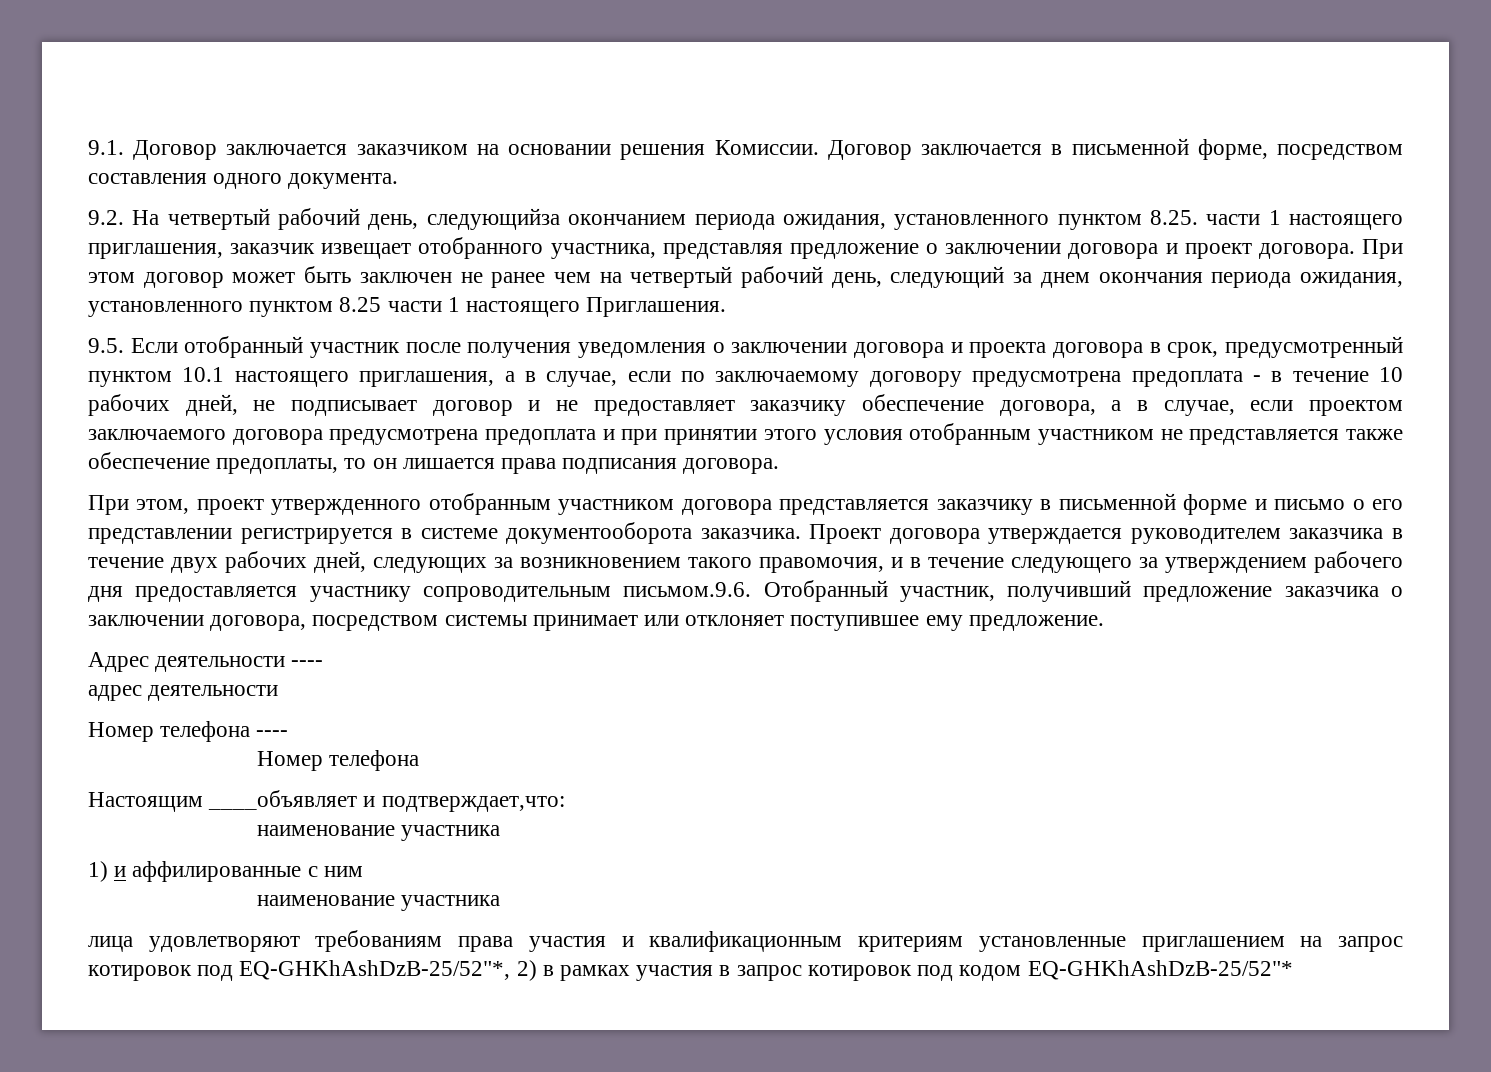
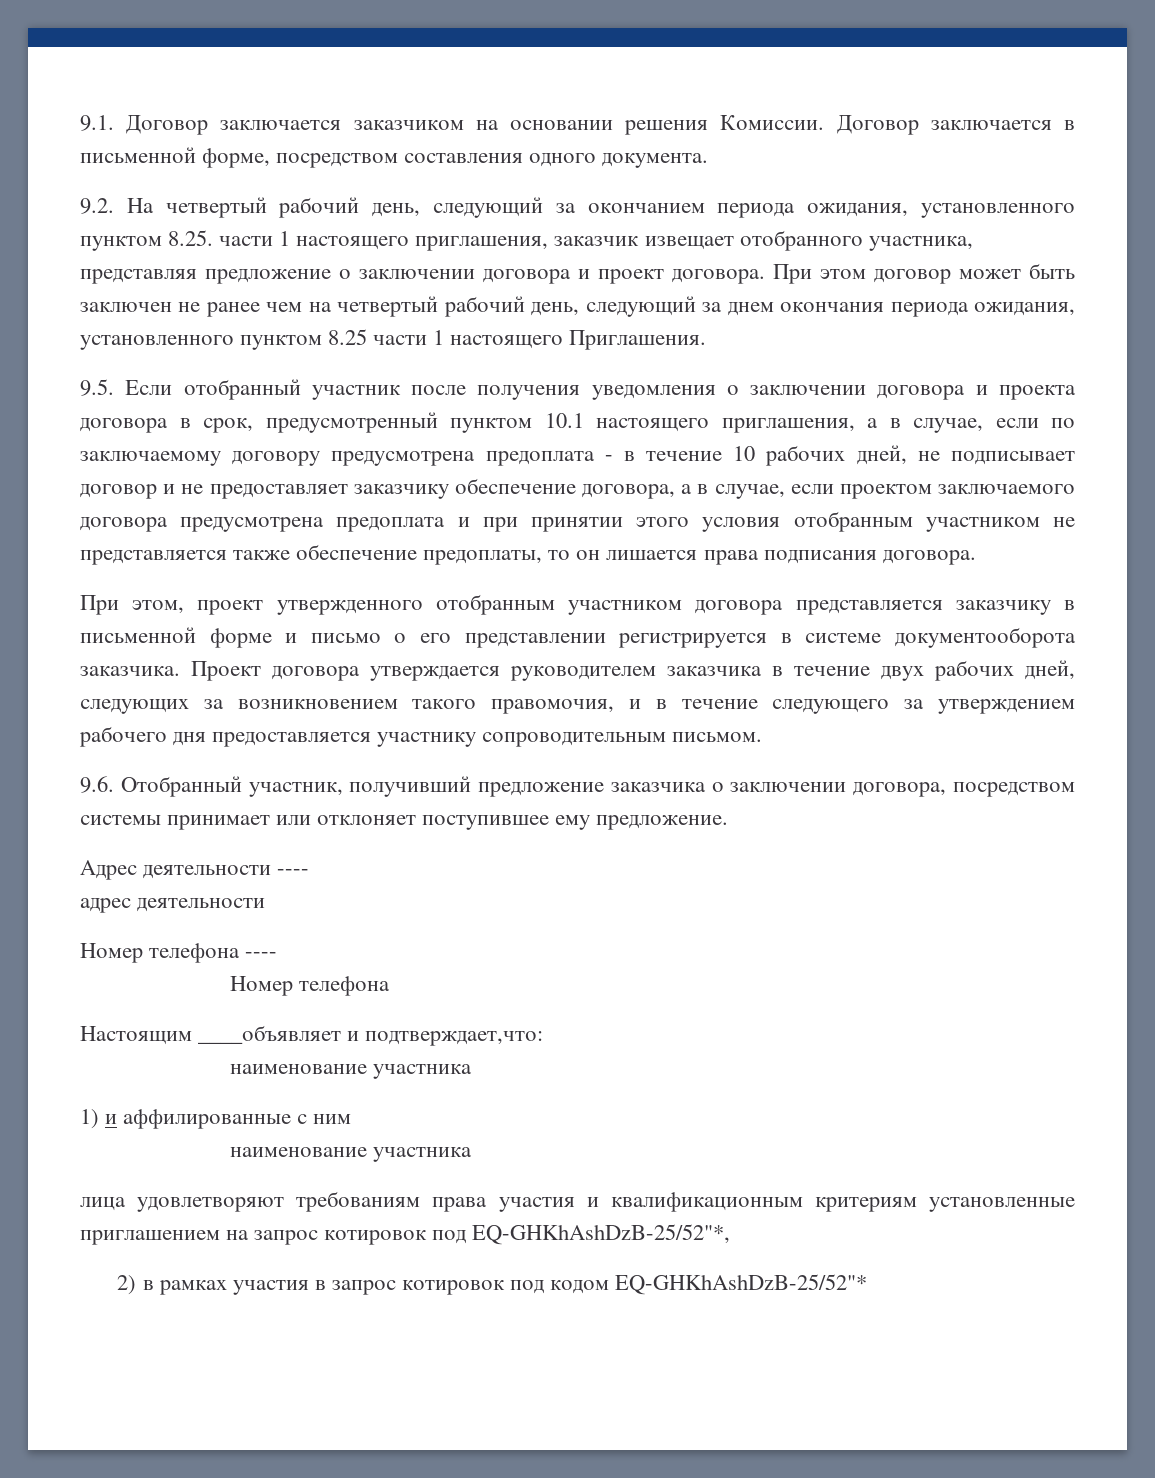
[426,208,560,230] следующийза -> [433,197,576,218] следующий за
[623,582,752,597] письмом.9.6. -> [672,732,763,742] [80,776,114,793] письмом. // 9.6.
(511, 970) none -> (731, 1234) //

